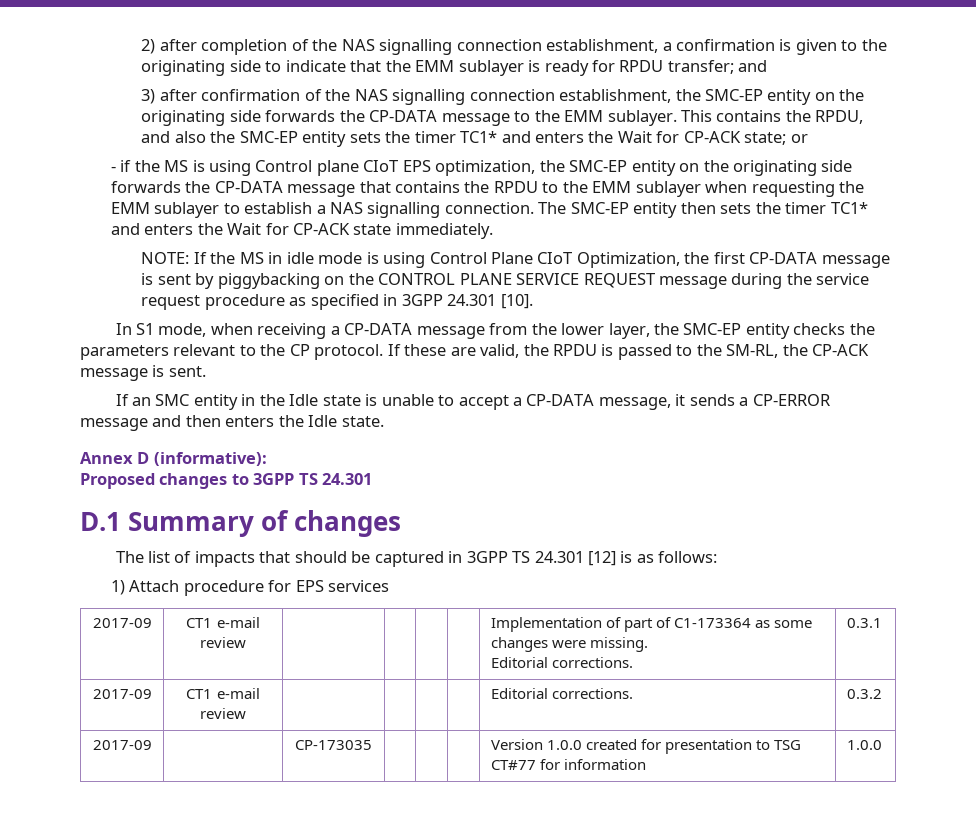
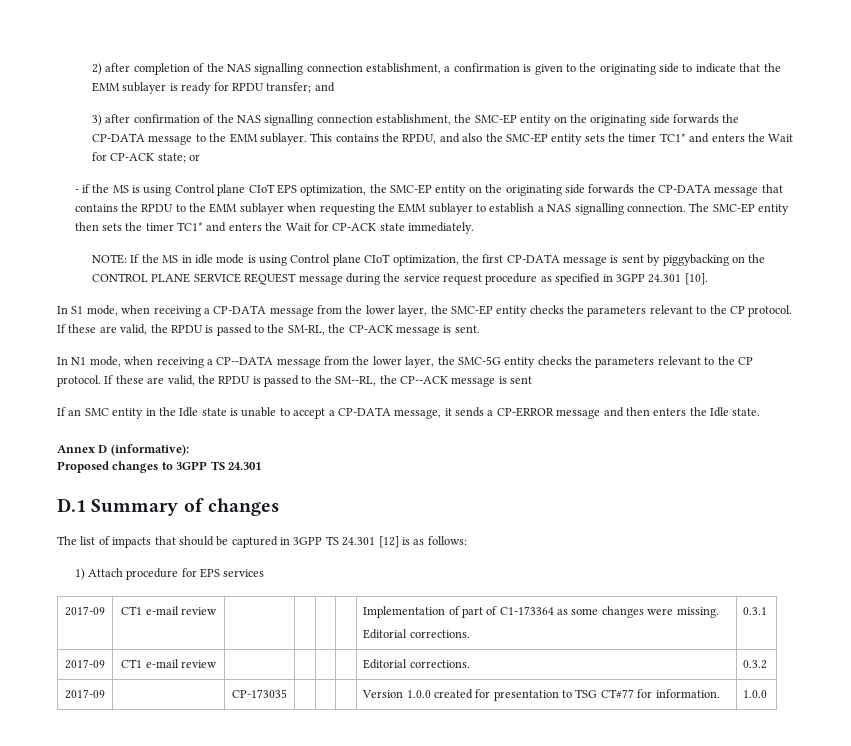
[491,252,680,268] Plane CIoT Optimization, -> [332,254,459,266] plane CIoT optimization,
(206, 371) none -> [57,356,753,368] [57,375,532,387] // In N1 mode, when receiving a CP--DATA message from the lower layer, the SMC-5G entity checks the parameters relevant to the CP protocol. If these are valid, the RPDU is passed to the SM--RL, the CP--ACK message is sent
[563,759,646,770] information -> [655,689,720,698] information.

